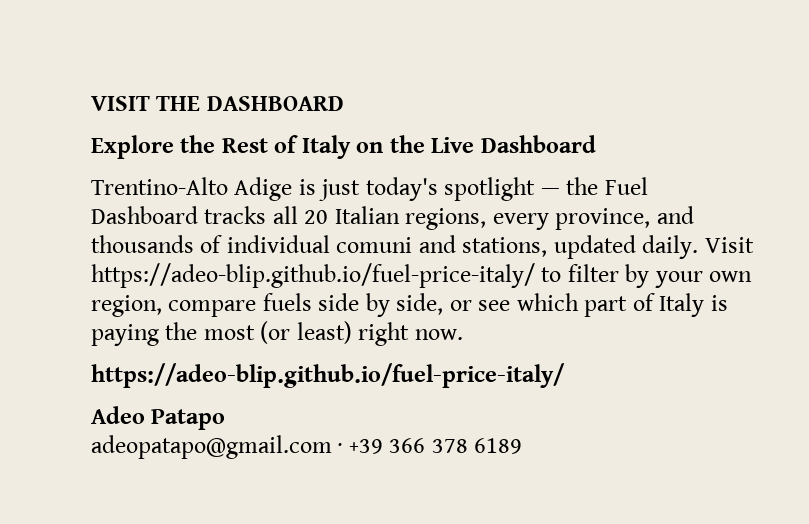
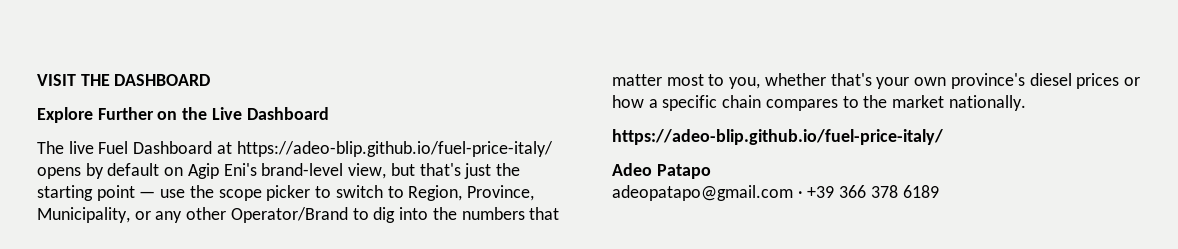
[180,135,351,159] the Rest of Italy -> [97,107,154,120] Further
[91,177,648,201] [91,206,694,230] [91,235,754,259] [91,263,753,288] [91,293,728,317] [91,321,463,346] Trentino-Alto Adige is just today's spotlight — the Fuel Dashboard tracks all 20 Italian regions, every province, and thousands of individual comuni and stations, updated daily. Visit https://adeo-blip.github.io/fuel-price-italy/ to filter by your own region, compare fuels side by side, or see which part of Italy is paying the most (or least) right now. -> [37,141,553,157] [37,163,520,179] [37,185,534,201] [37,207,560,223] [612,73,1140,89] [612,95,1026,111] The live Fuel Dashboard at https://adeo-blip.github.io/fuel-price-italy/ opens by default on Agip Eni's brand-level view, but that's just the starting point — use the scope picker to switch to Region, Province, Municipality, or any other Operator/Brand to dig into the numbers that matter most to you, whether that's your own province's diesel prices or how a specific chain compares to the market nationally.

